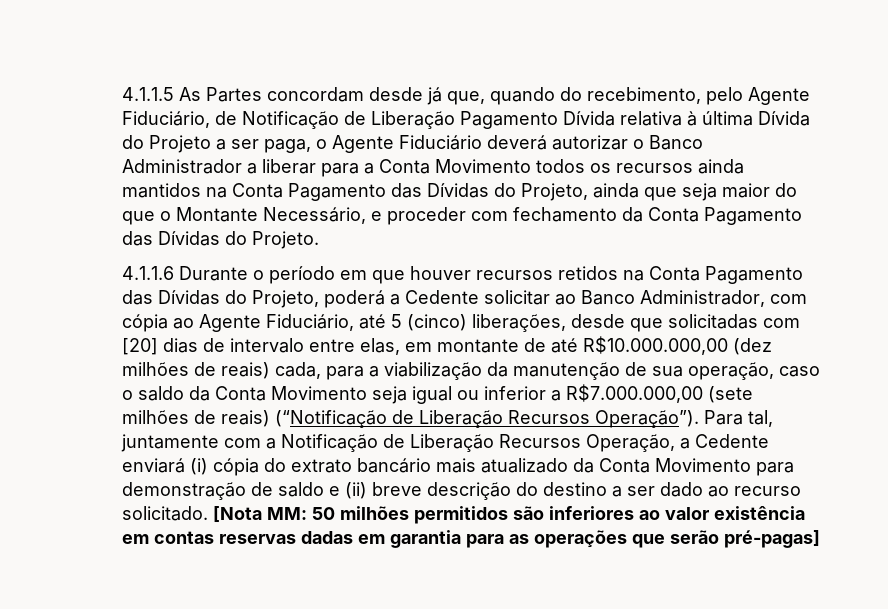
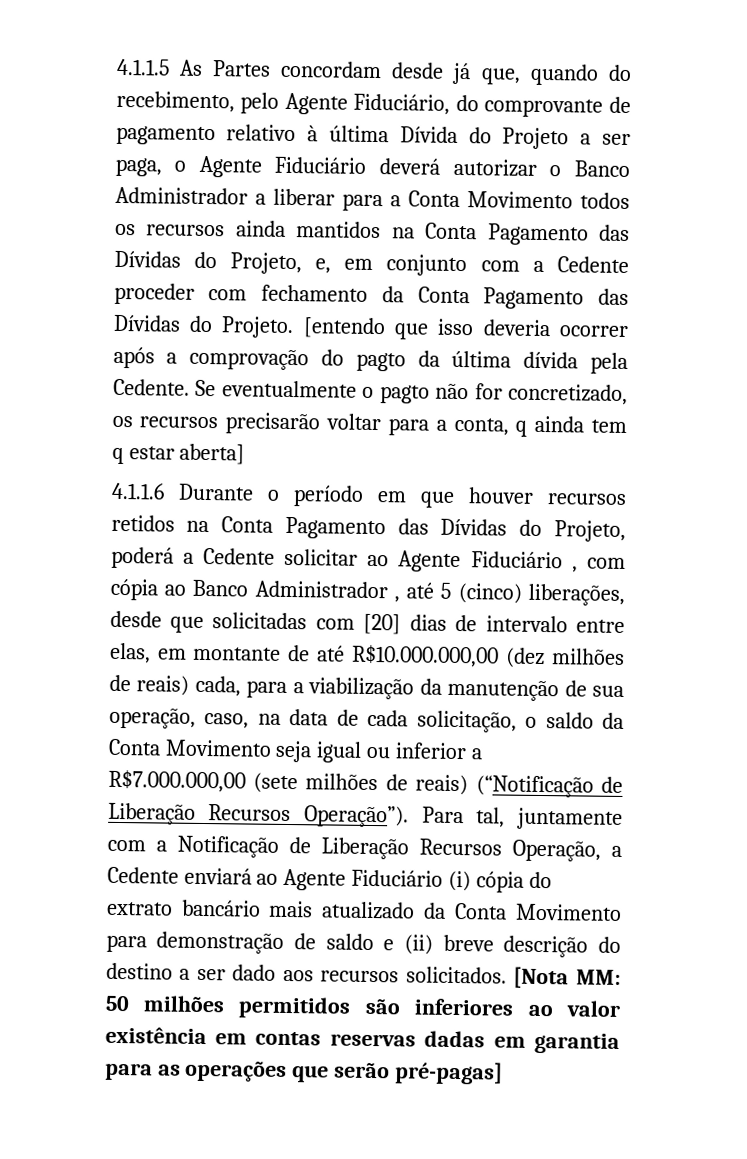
[215,111,683,129] de Notificação de Liberação Pagamento Dívida relativa -> [455,94,631,118] [115,124,297,146] do comprovante de pagamento relativo
[593,183,798,201] [122,207,383,225] ainda que seja maior do que o Montante Necessário, e -> [315,254,629,277] e, em conjunto com a Cedente
(320, 240) none -> [302,317,629,340] [112,346,628,374] [112,378,628,405] [111,412,627,437] [111,443,246,465] [entendo que isso deveria ocorrer após a comprovação do pagto da última dívida pela Cedente. Se eventualmente o pagto não for concretizado, os recursos precisarão voltar para a conta, q ainda tem q estar aberta]
[581,290,808,307] [122,314,355,332] Banco Administrador, com cópia ao Agente Fiduciário, -> [398,550,626,573] [109,578,400,603] Agente Fiduciário , com cópia ao Banco Administrador ,
[779,366,821,377] caso -> [204,709,517,733] caso, na data de cada solicitação,
(186, 465) none -> [256,868,444,891] ao Agente Fiduciário
[708,486,802,497] [122,506,209,521] ao recurso solicitado. -> [282,966,507,984] aos recursos solicitados.

